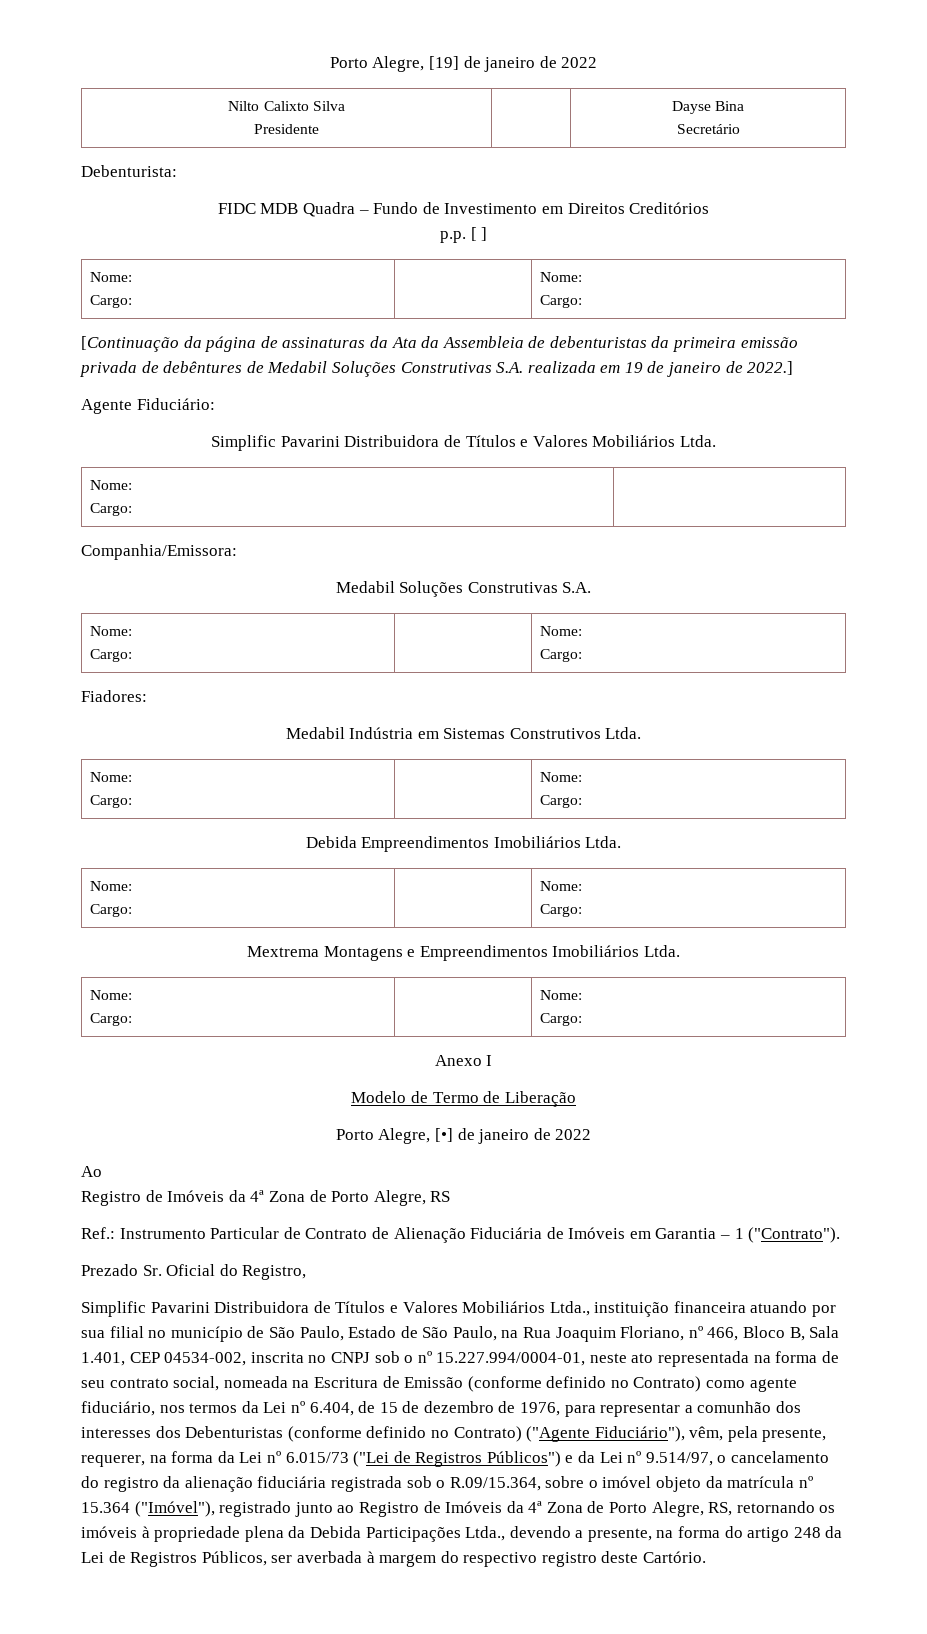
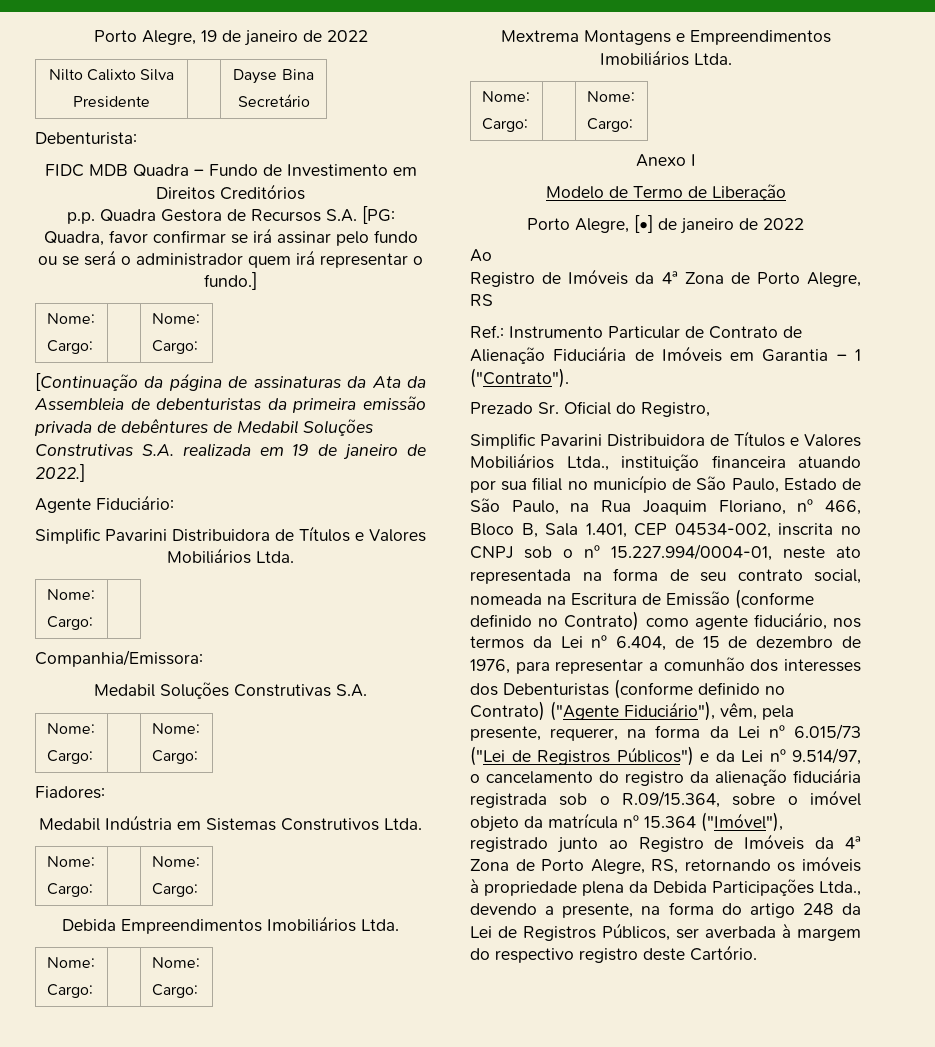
[329,56,459,72] Porto Alegre, [19] -> [93,30,217,45] Porto Alegre, 19
[470,227,488,241] [ ] -> [99,206,395,224] [43,228,418,246] [38,250,423,268] [204,272,257,290] Quadra Gestora de Recursos S.A. [PG: Quadra, favor confirmar se irá assinar pelo fundo ou se será o administrador quem irá representar o fundo.]

